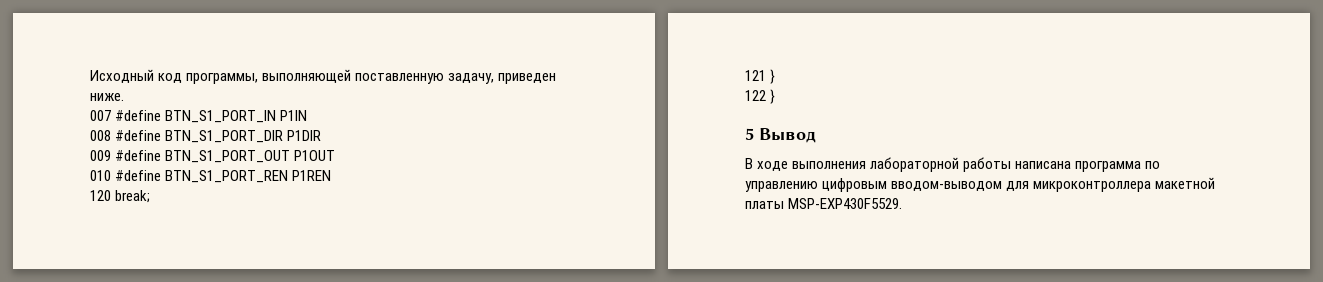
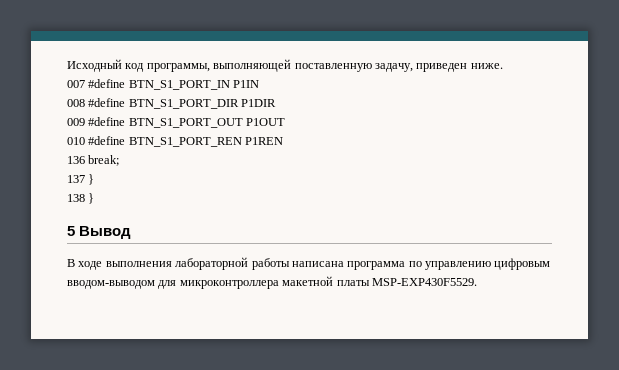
[90,190,111,201] 120 -> [67,156,85,164] 136
[745,69,776,84] [745,90,766,101] 121 } // 122 -> [67,174,95,185] [67,194,85,202] 137 } // 138

